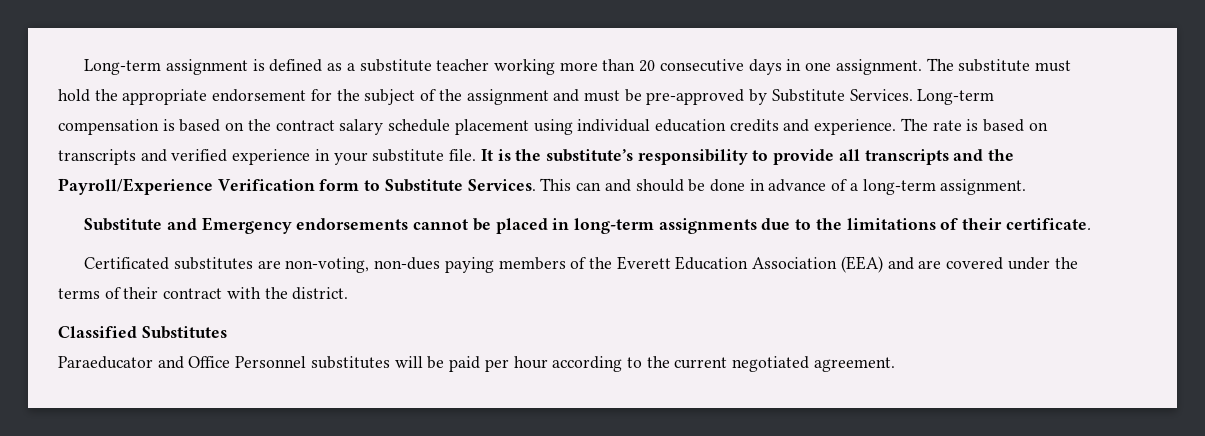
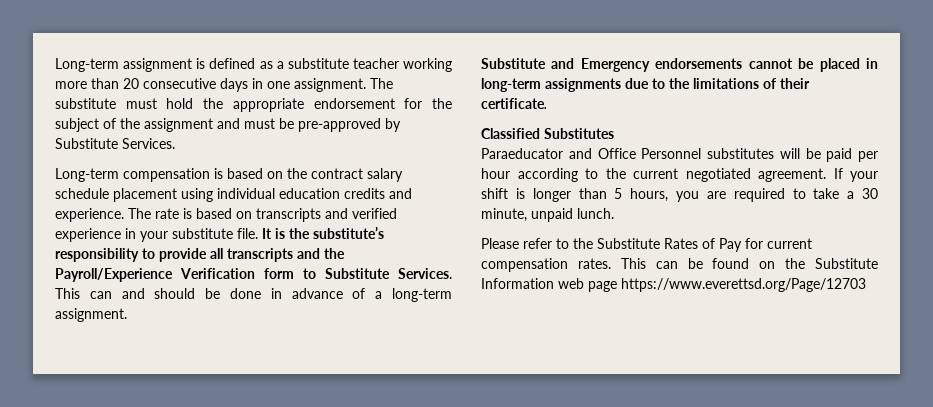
(913, 95) none -> (175, 143) //
[84,256,1078,273] [58,287,349,300] // Certificated substitutes are non-voting, non-dues paying members of the Everett Education Association (EEA) and are covered under the terms of their contract with the district. -> (547, 103) none
(895, 364) none -> [833,168,878,182] [481,188,878,202] [481,208,614,222] [481,238,812,252] [481,258,878,272] [481,278,866,292] If your shift is longer than 5 hours, you are required to take a 30 minute, unpaid lunch. // Please refer to the Substitute Rates of Pay for current compensation rates. This can be found on the Substitute Information web page https://www.everettsd.org/Page/12703

